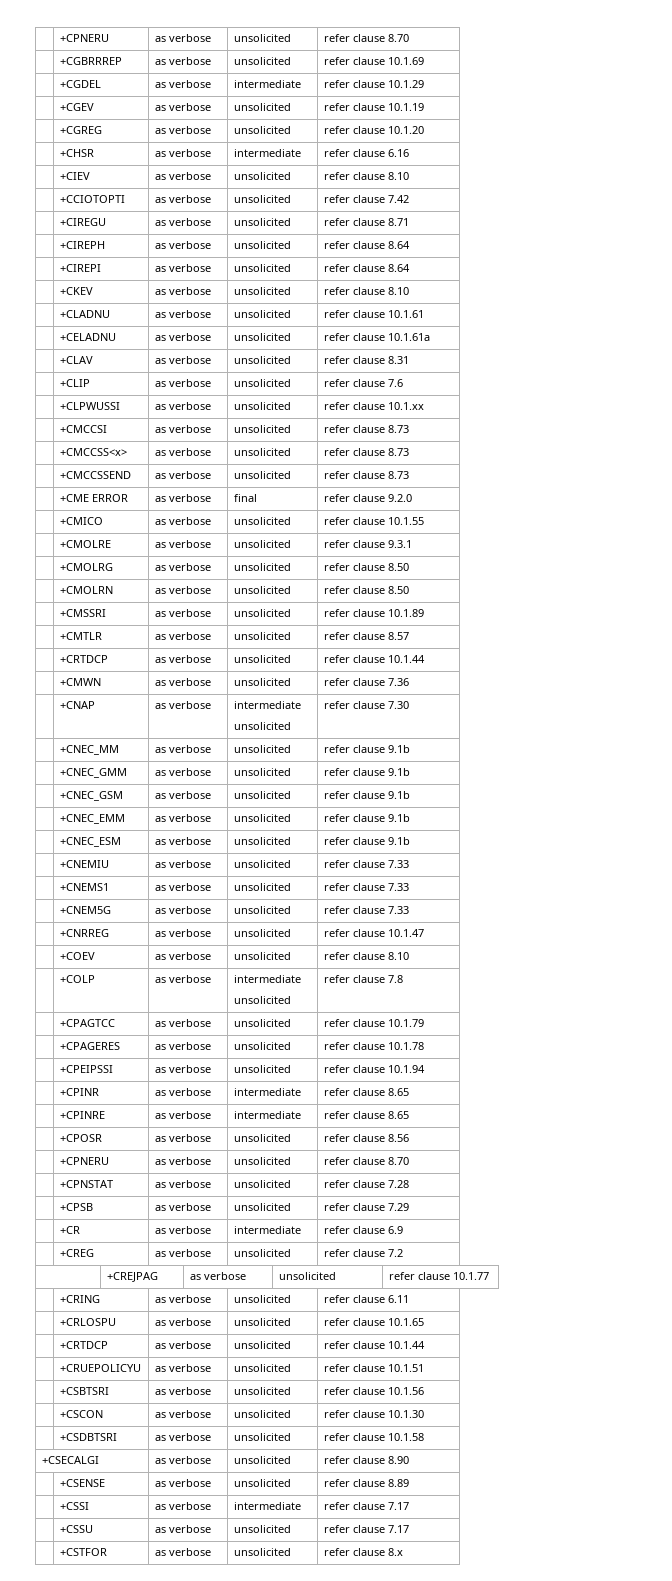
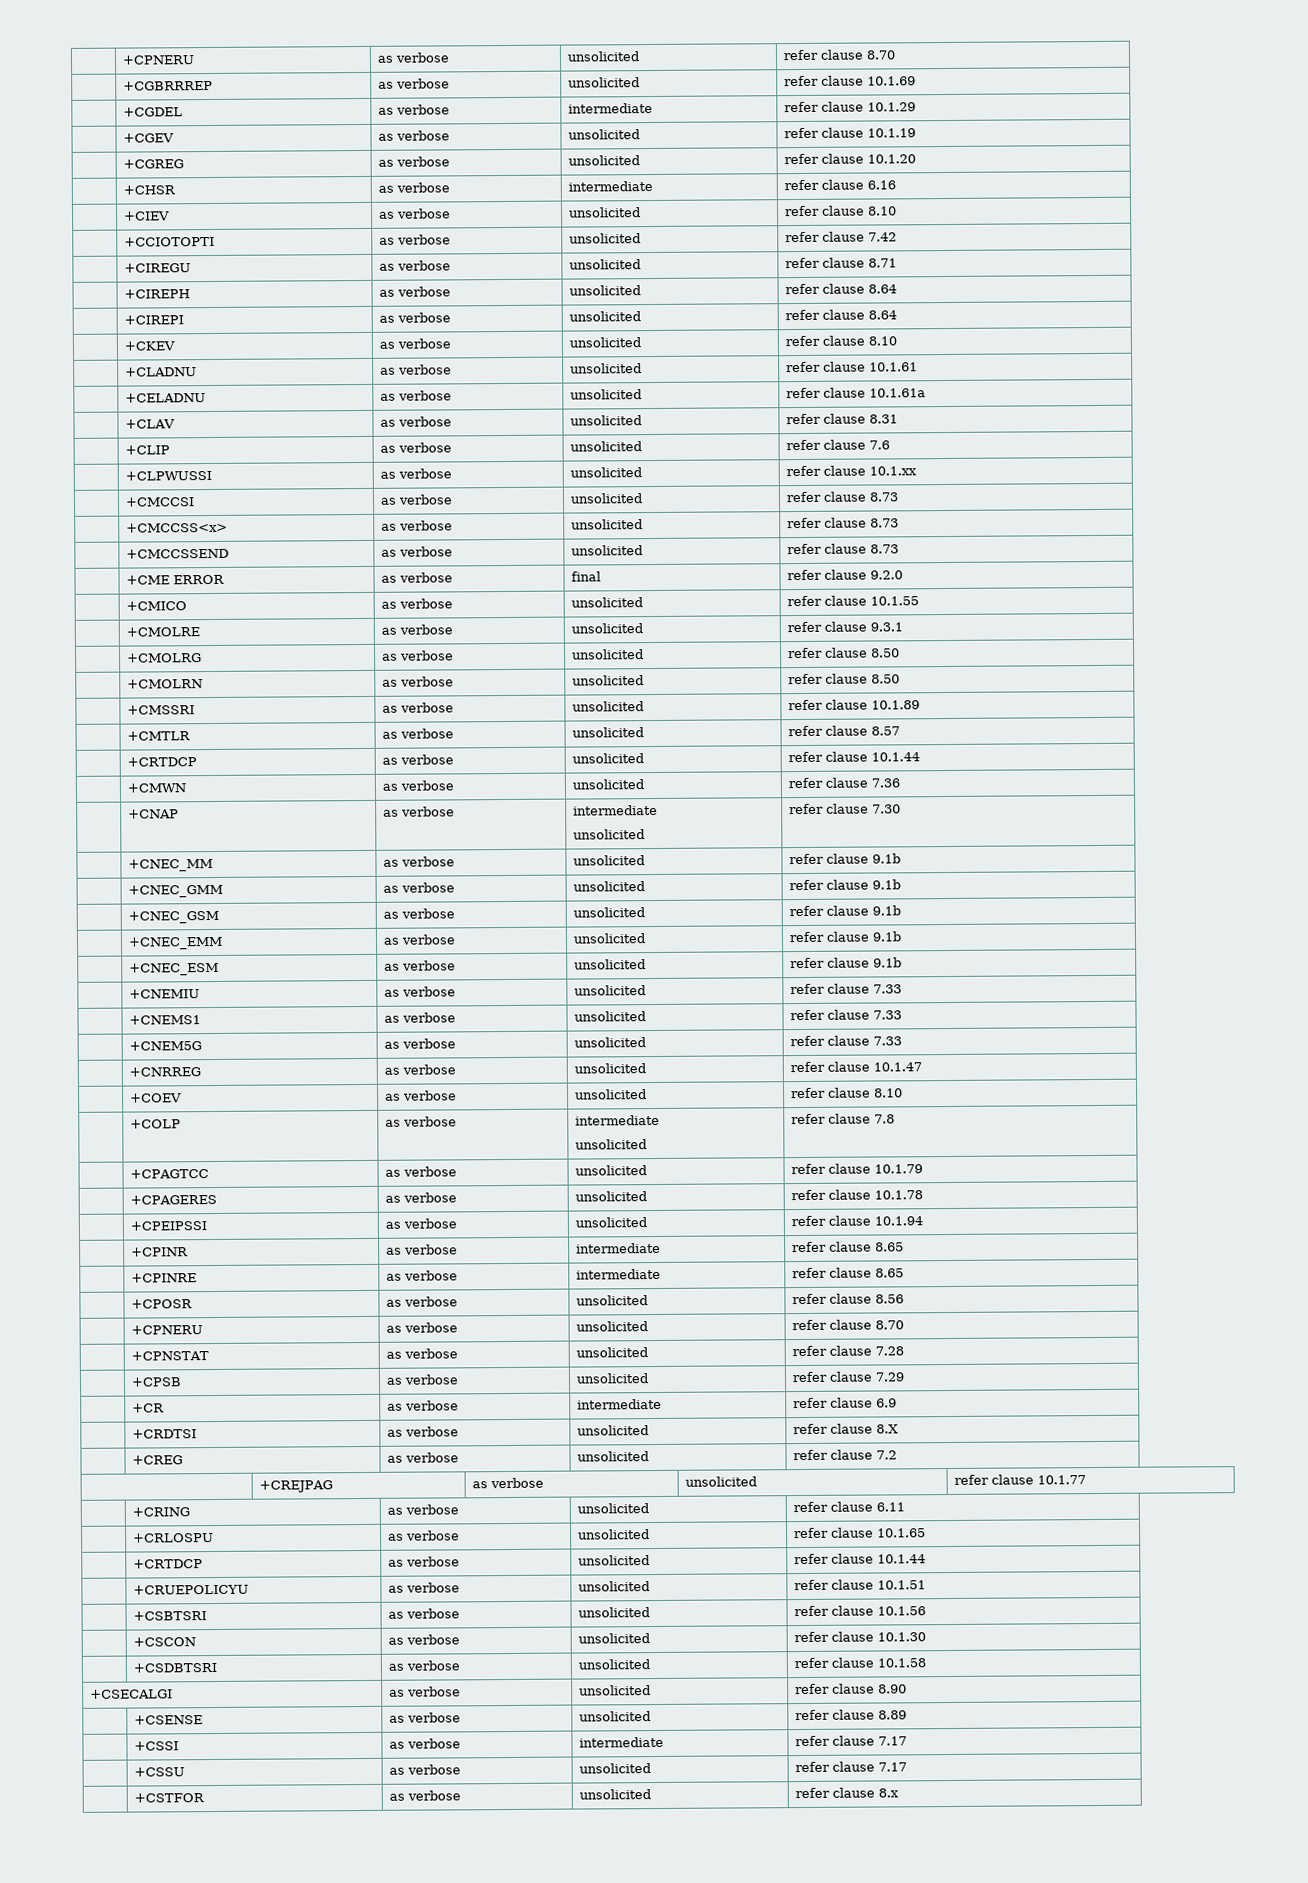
(403, 1230) none -> [131,1429,197,1439] [386,1426,459,1437] [576,1425,649,1436] [792,1423,899,1435] // | +CRDTSI | as verbose | unsolicited | refer clause 8.X

